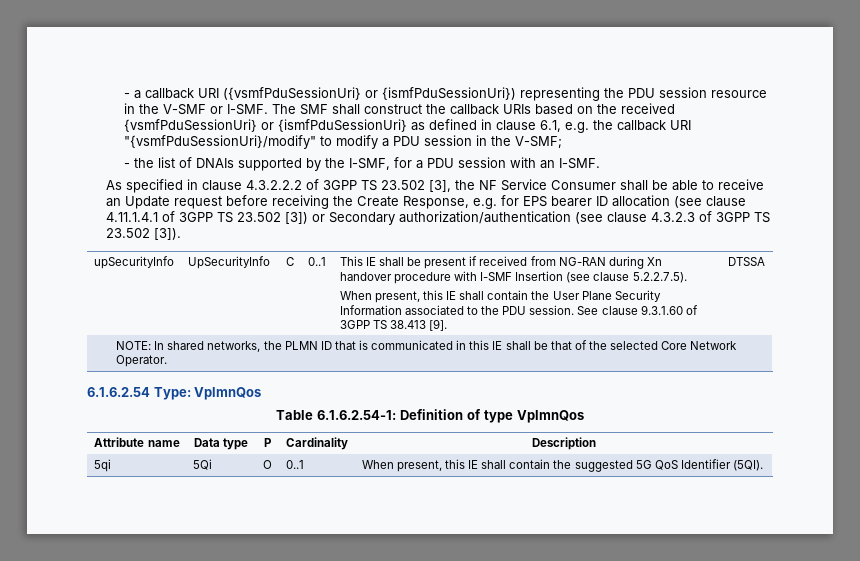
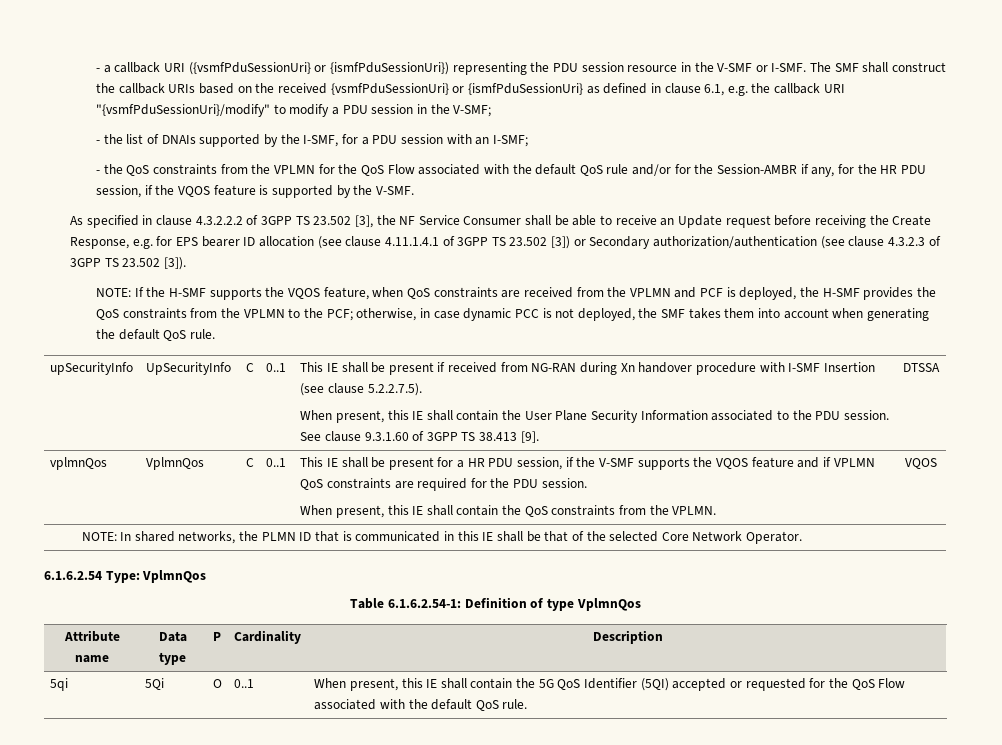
[559,158,601,169] I-SMF. -> [492,135,528,147] [96,164,926,177] [96,185,414,198] I-SMF; // - the QoS constraints from the VPLMN for the QoS Flow associated with the default QoS rule and/or for the Session-AMBR if any, for the HR PDU session, if the VQOS feature is supported by the V-SMF.
(181, 234) none -> [96,287,936,300] [96,308,929,321] [96,329,216,341] // NOTE: If the H-SMF supports the VQOS feature, when QoS constraints are received from the VPLMN and PCF is deployed, the H-SMF provides the QoS constraints from the VPLMN to the PCF; otherwise, in case dynamic PCC is not deployed, the SMF takes them into account when generating the default QoS rule.
(765, 261) none -> [50,457,108,470] [146,457,205,470] [246,458,254,467] [266,458,287,467] [300,457,875,470] [300,478,587,491] [300,505,717,518] [905,458,937,469] // vplmnQos | VplmnQos | C | 0..1 | This IE shall be present for a HR PDU session, if the V-SMF supports the VQOS feature and if VPLMN QoS constraints are required for the PDU session. // When present, this IE shall contain the QoS constraints from the VPLMN. | VQOS
[574,460,633,472] suggested -> (536, 683) none
[733,460,764,471] (5QI). -> [640,678,906,691] [314,699,528,711] (5QI) accepted or requested for the QoS Flow associated with the default QoS rule.

